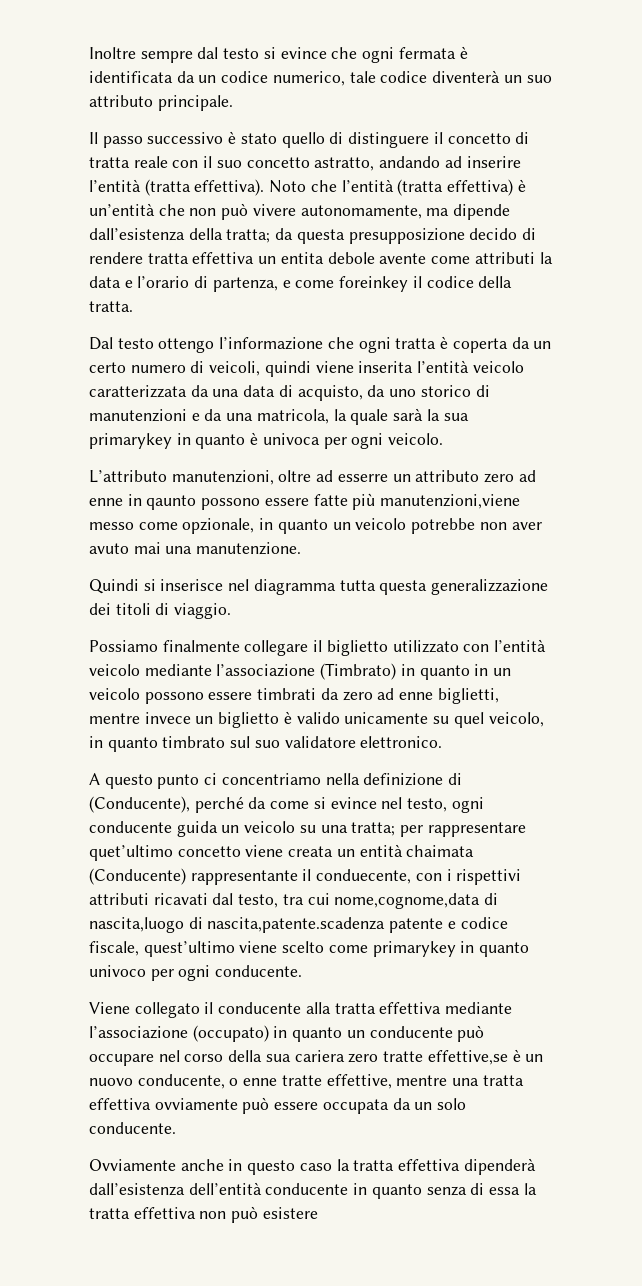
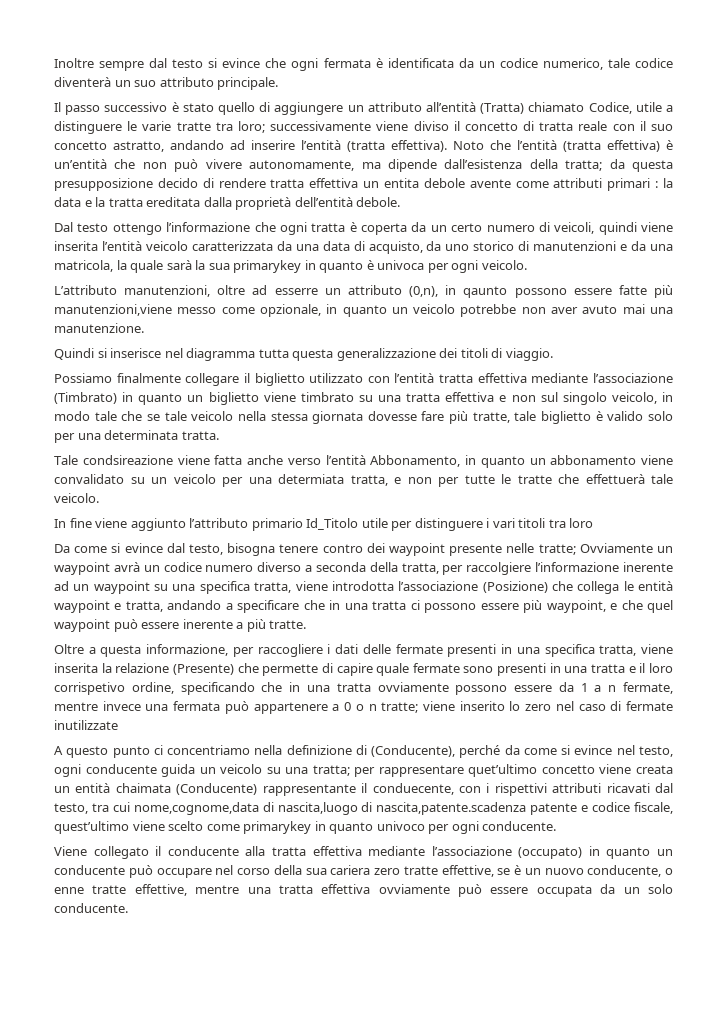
[348,132,430,148] distinguere -> [274,102,673,115] [54,121,449,134] aggiungere un attributo all’entità (Tratta) chiamato Codice, utile a distinguere le varie tratte tra loro; successivamente viene diviso
(535, 258) none -> [607,178,659,191] primari :
[137,276,513,292] [89,301,133,312] l’orario di partenza, e come foreinkey il codice della tratta. -> [95,197,401,210] la tratta ereditata dalla proprietà dell’entità debole.
[484,470,536,483] [89,498,123,506] zero ad enne -> [409,286,439,297] (0,n),
[89,664,140,676] veicolo -> [439,373,527,383] tratta effettiva
[474,664,512,676] [89,688,499,704] [89,711,544,728] [89,736,443,752] in un veicolo possono essere timbrati da zero ad enne biglietti, mentre invece un biglietto è valido unicamente su quel veicolo, in quanto timbrato sul suo validatore elettronico. -> [187,392,673,405] [54,411,673,424] [54,430,219,443] [54,455,673,468] [54,474,673,487] [54,493,99,503] [54,518,594,531] [54,543,673,556] [54,562,673,575] [54,581,673,594] [54,600,674,613] [54,619,307,632] [54,644,674,657] [54,663,673,676] [54,682,674,695] [54,701,673,714] [54,720,118,730] un biglietto viene timbrato su una tratta effettiva e non sul singolo veicolo, in modo tale che se tale veicolo nella stessa giornata dovesse fare più tratte, tale biglietto è valido solo per una determinata tratta. // Tale condsireazione viene fatta anche verso l’entità Abbonamento, in quanto un abbonamento viene convalidato su un veicolo per una determiata tratta, e non per tutte le tratte che effettuerà tale veicolo. // In fine viene aggiunto l’attributo primario Id_Titolo utile per distinguere i vari titoli tra loro // Da come si evince dal testo, bisogna tenere contro dei waypoint presente nelle tratte; Ovviamente un waypoint avrà un codice numero diverso a seconda della tratta, per raccolgiere l’informazione inerente ad un waypoint su una specifica tratta, viene introdotta l’associazione (Posizione) che collega le entità waypoint e tratta, andando a specificare che in una tratta ci possono essere più waypoint, e che quel waypoint può essere inerente a più tratte. // Oltre a questa informazione, per raccogliere i dati delle fermate presenti in una specifica tratta, viene inserita la relazione (Presente) che permette di capire quale fermate sono presenti in una tratta e il loro corrispetivo ordine, specificando che in una tratta ovviamente possono essere da 1 a n fermate, mentre invece una fermata può appartenere a 0 o n tratte; viene inserito lo zero nel caso di fermate inutilizzate
[427,1050,508,1065] effettive,se -> [441,865,511,877] effettive, se
[89,1158,536,1175] [89,1182,537,1199] [89,1206,318,1223] // Ovviamente anche in questo caso la tratta effettiva dipenderà dall’esistenza dell’entità conducente in quanto senza di essa la tratta effettiva non può esistere -> (128, 908) none

